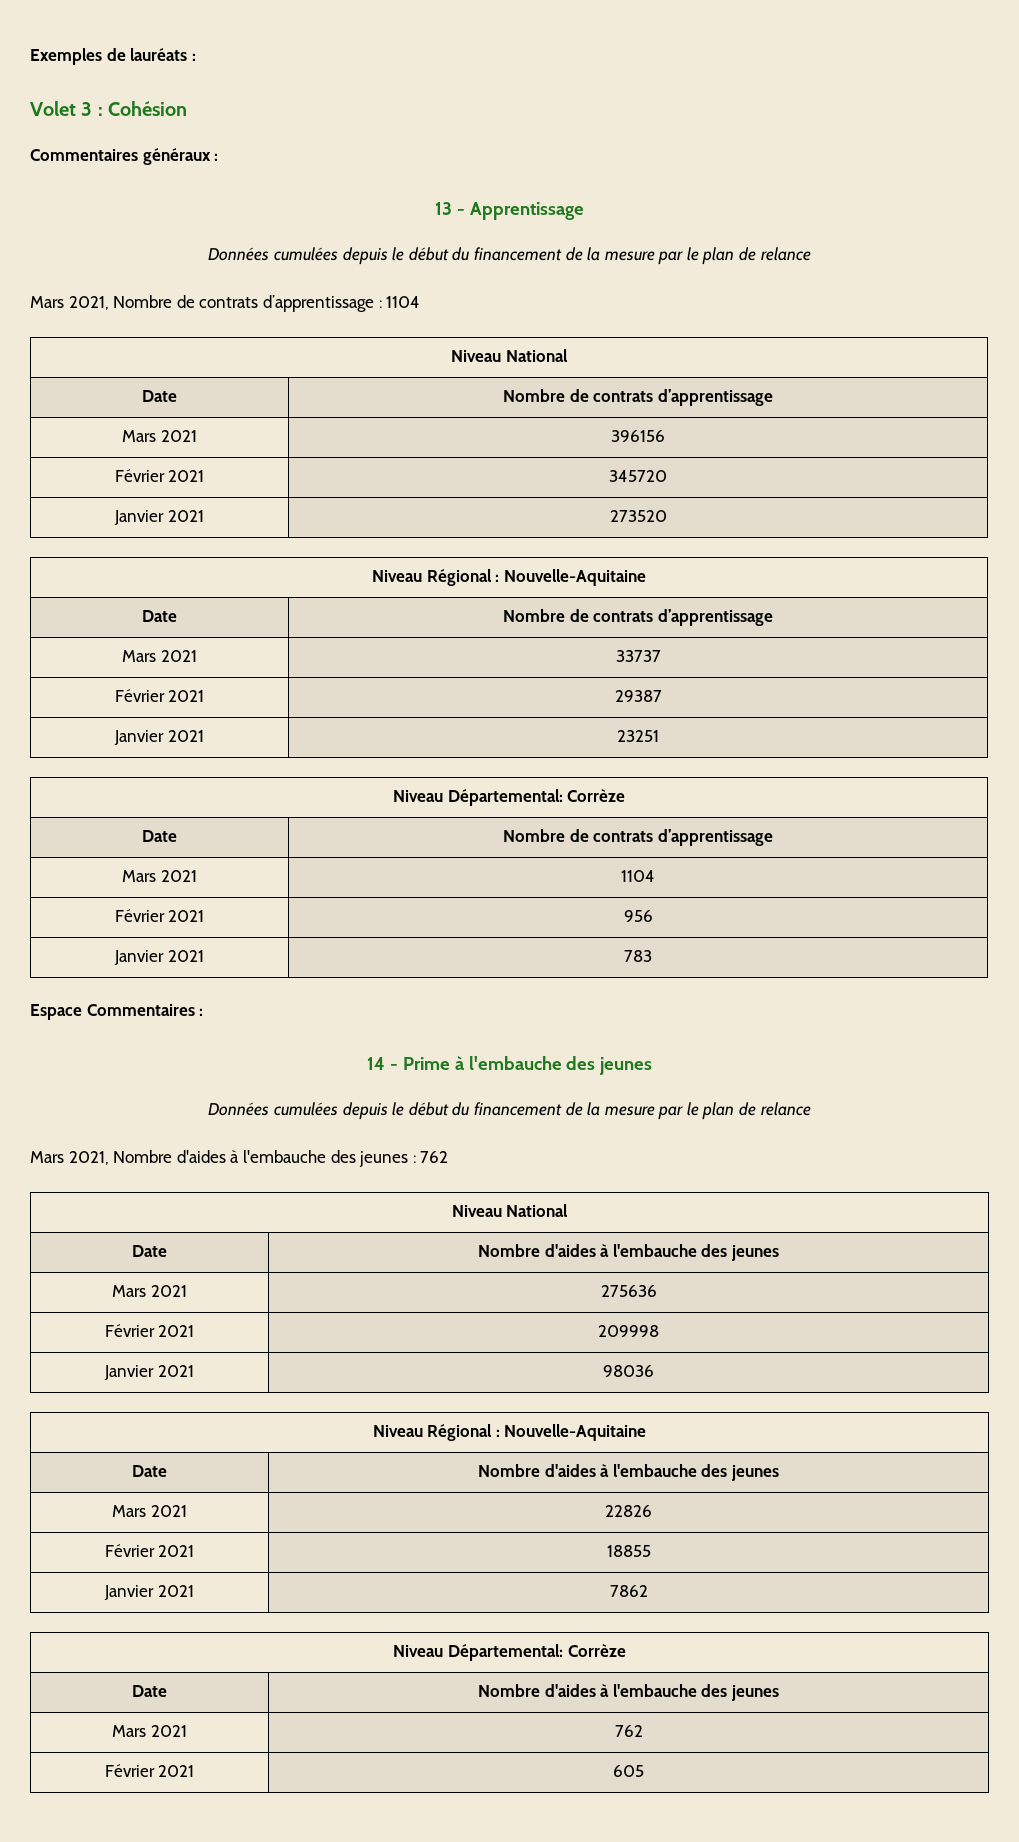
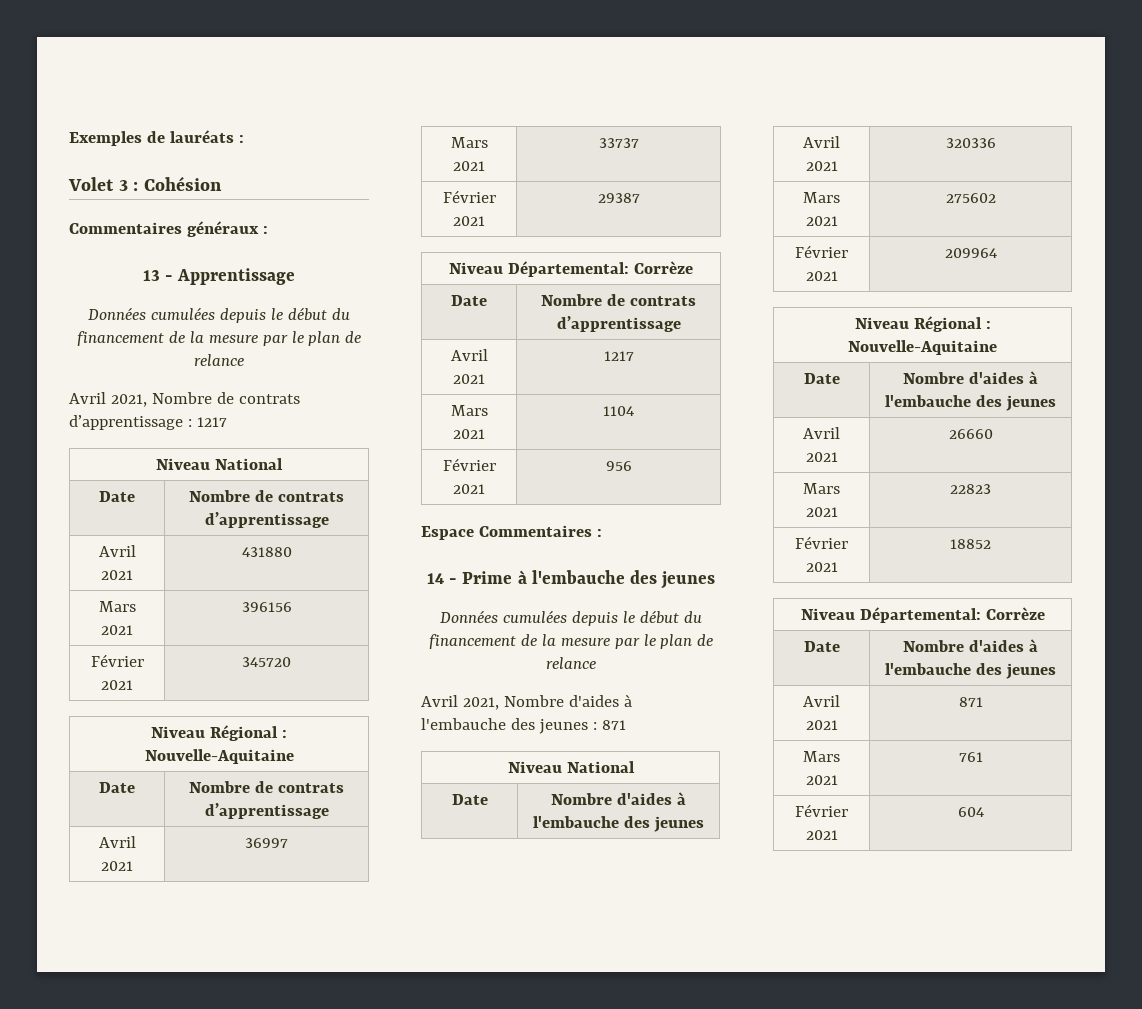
[30,296,64,308] Mars -> [69,392,106,404] Avril
[386,296,421,308] 1104 -> [196,417,227,427] 1217
(773, 397) none -> [98,545,136,557] [101,570,133,580] [241,547,292,557] // Avril 2021 | 431880
[114,510,204,525] [609,510,667,522] // Janvier 2021 | 273520 -> (291, 662) none
(773, 617) none -> [98,836,136,848] [101,861,133,871] [245,838,288,848] // Avril 2021 | 36997
[114,730,204,745] [617,730,659,742] // Janvier 2021 | 23251 -> (640, 198) none
(773, 837) none -> [450,349,488,361] [453,374,485,384] [603,351,634,361] // Avril 2021 | 1217
[114,950,204,965] [624,950,652,962] // Janvier 2021 | 783 -> (632, 466) none
[30,1151,64,1163] Mars -> [421,695,458,707] Avril
[420,1151,449,1163] 762 -> [601,720,626,730] 871
[112,1285,187,1297] [600,1285,657,1297] [104,1324,195,1337] [598,1325,659,1337] [104,1365,194,1380] [603,1365,654,1377] // Mars 2021 | 275636 // Février 2021 | 209998 // Janvier 2021 | 98036 -> [803,136,840,148] [805,161,838,171] [945,138,996,148] [803,192,840,203] [805,216,838,226] [945,193,996,203] [795,245,848,258] [805,271,838,281] [944,248,997,258] // Avril 2021 | 320336 // Mars 2021 | 275602 // Février 2021 | 209964
[112,1505,187,1517] [605,1505,652,1517] [104,1544,195,1557] [606,1545,651,1557] [104,1585,194,1600] [609,1585,648,1597] // Mars 2021 | 22826 // Février 2021 | 18855 // Janvier 2021 | 7862 -> [803,427,840,439] [805,452,838,462] [948,429,993,439] [803,483,840,494] [805,507,838,517] [950,484,991,494] [795,536,848,549] [805,562,838,572] [950,539,991,549] // Avril 2021 | 26660 // Mars 2021 | 22823 // Février 2021 | 18852
[112,1725,187,1737] [614,1725,643,1737] [104,1764,195,1777] [613,1765,644,1777] // Mars 2021 | 762 // Février 2021 | 605 -> [803,695,840,707] [805,720,838,730] [958,697,983,707] [803,751,840,762] [805,775,838,785] [958,752,983,762] [795,804,848,817] [805,830,838,840] [957,807,984,817] // Avril 2021 | 871 // Mars 2021 | 761 // Février 2021 | 604

